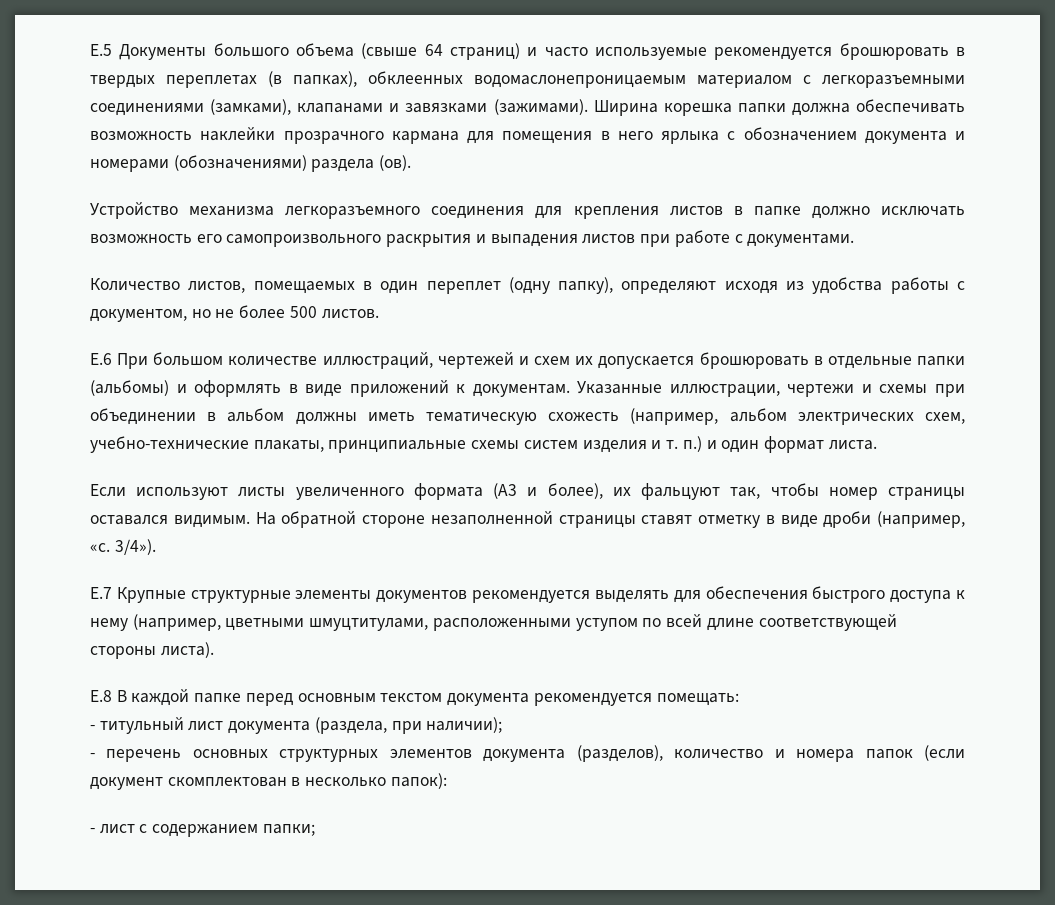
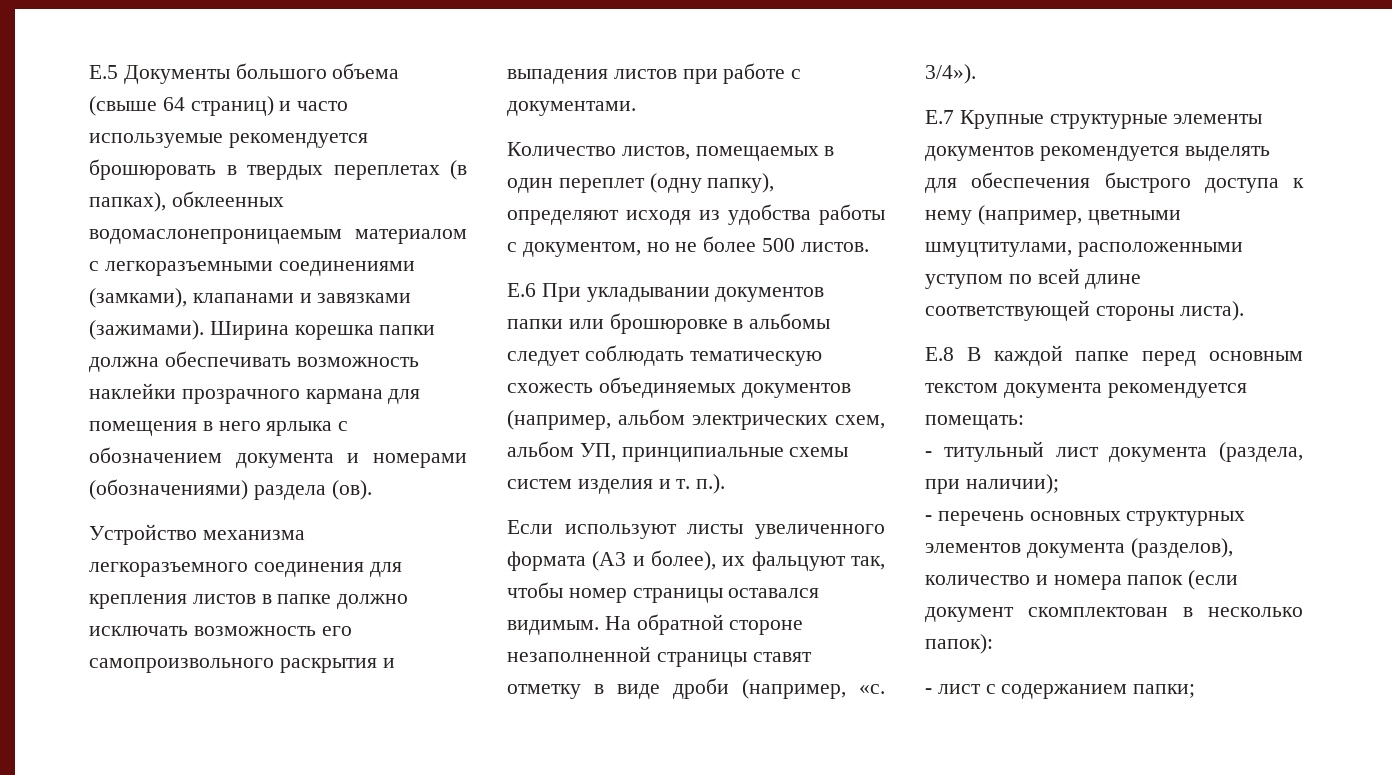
[153,352,965,369] [90,380,966,397] [90,408,620,425] большом количестве иллюстраций, чертежей и схем их допускается брошюровать в отдельные папки (альбомы) и оформлять в виде приложений к документам. Указанные иллюстрации, чертежи и схемы при объединении в альбом должны иметь тематическую схожесть -> [586,287,825,302] [507,313,831,334] [507,345,822,366] [507,377,851,398] укладывании документов папки или брошюровке в альбомы следует соблюдать тематическую схожесть объединяемых документов
[90,436,324,453] учебно-технические плакаты, -> [507,441,616,461] альбом УП,
[682,436,877,453] п.) и один формат листа. -> [696,474,726,494] п.).

